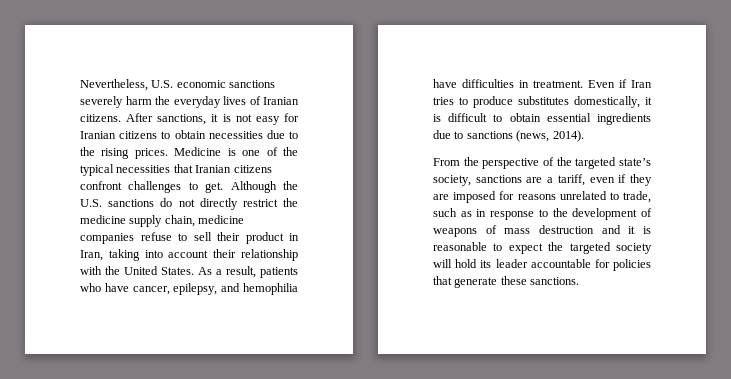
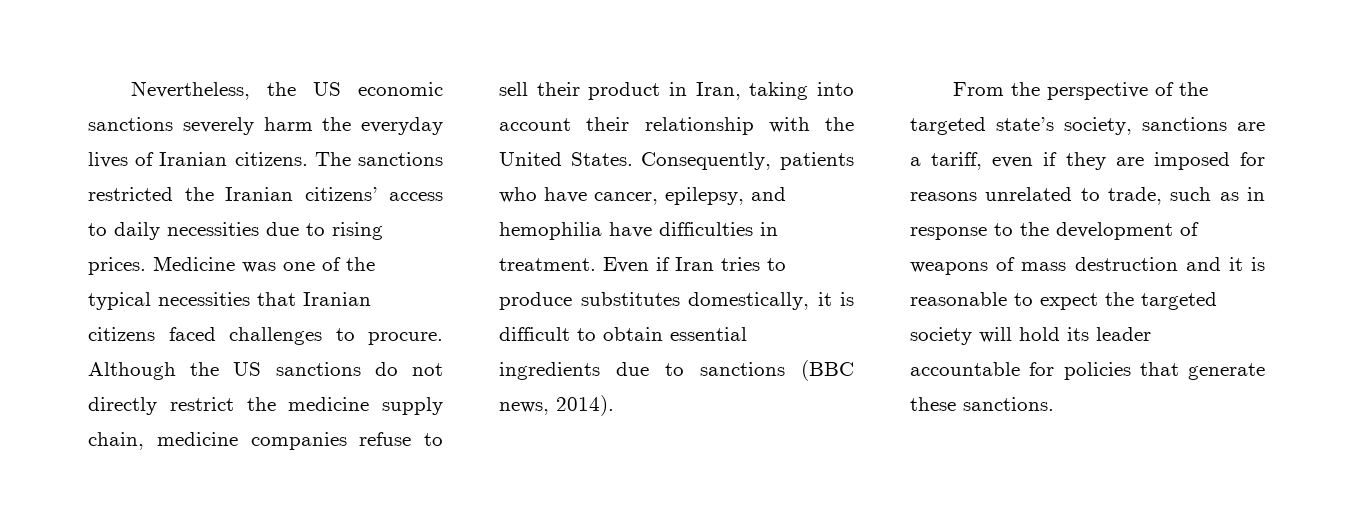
[151,80,174,88] U.S. -> [266,82,341,96] the US
[126,113,299,125] [80,130,206,139] After sanctions, it is not easy for Iranian citizens to obtain -> [314,152,443,166] [88,187,443,201] [88,222,160,240] The sanctions restricted the Iranian citizens’ access to daily
[80,147,95,156] the -> (325, 229) none
[227,148,236,156] is -> [242,262,276,273] was
[80,181,122,190] confront -> [168,327,216,341] faced
[205,182,224,193] get. -> [368,332,443,345] procure.
[80,199,102,207] U.S. -> [233,362,262,376] US
[198,266,256,278] As a result, -> [641,152,772,170] Consequently,
[516,130,550,142] (news, -> [801,360,854,381] [499,402,549,415] (BBC news,

